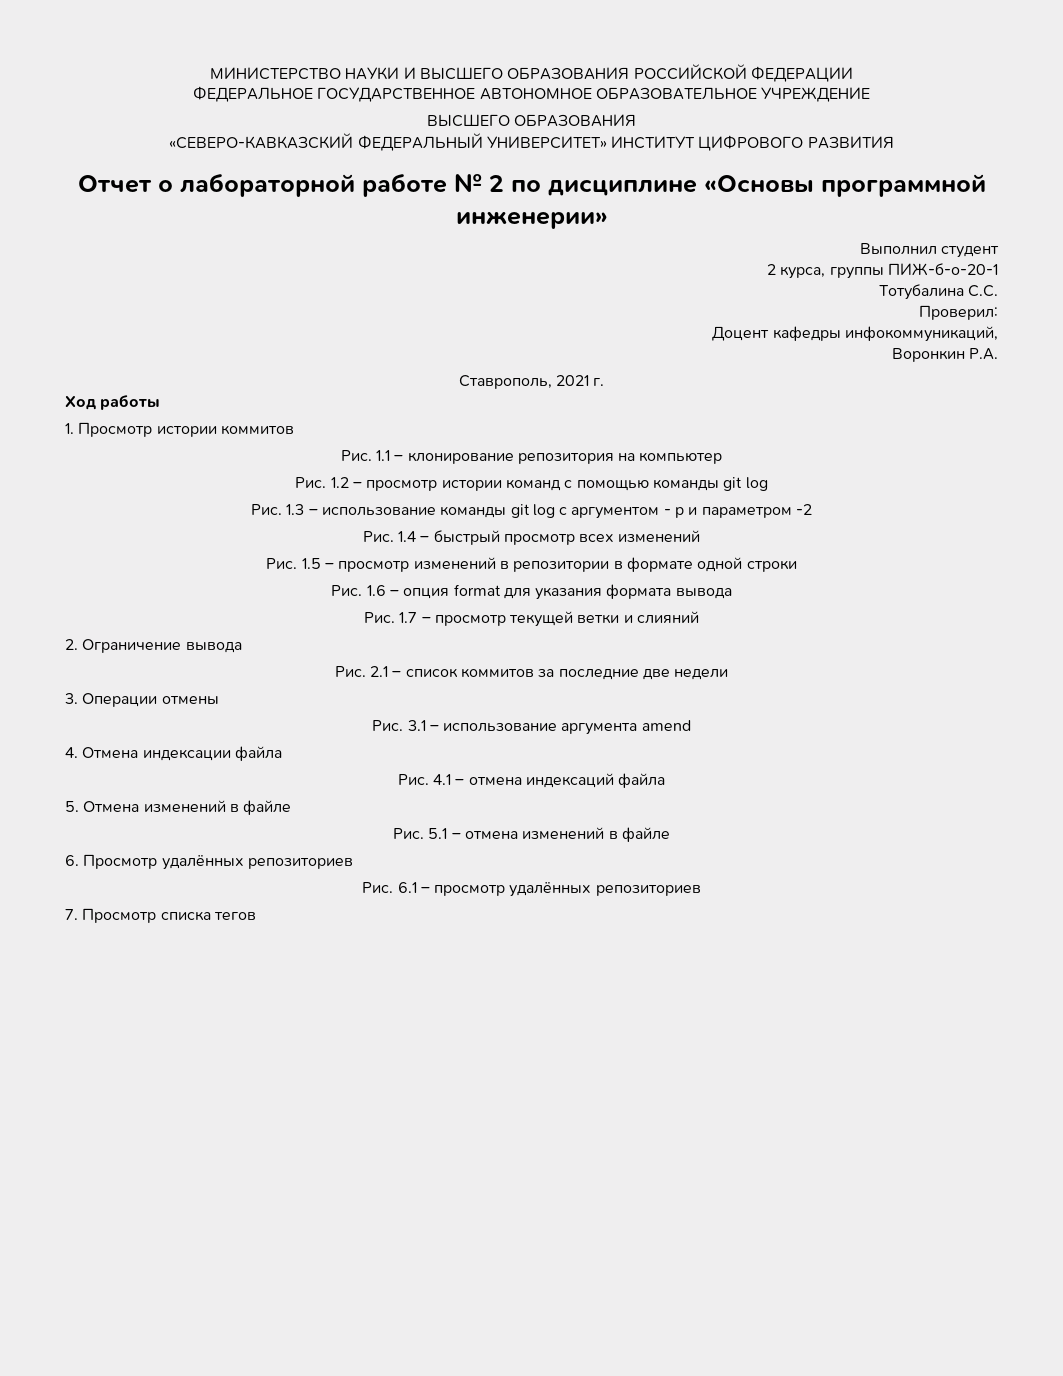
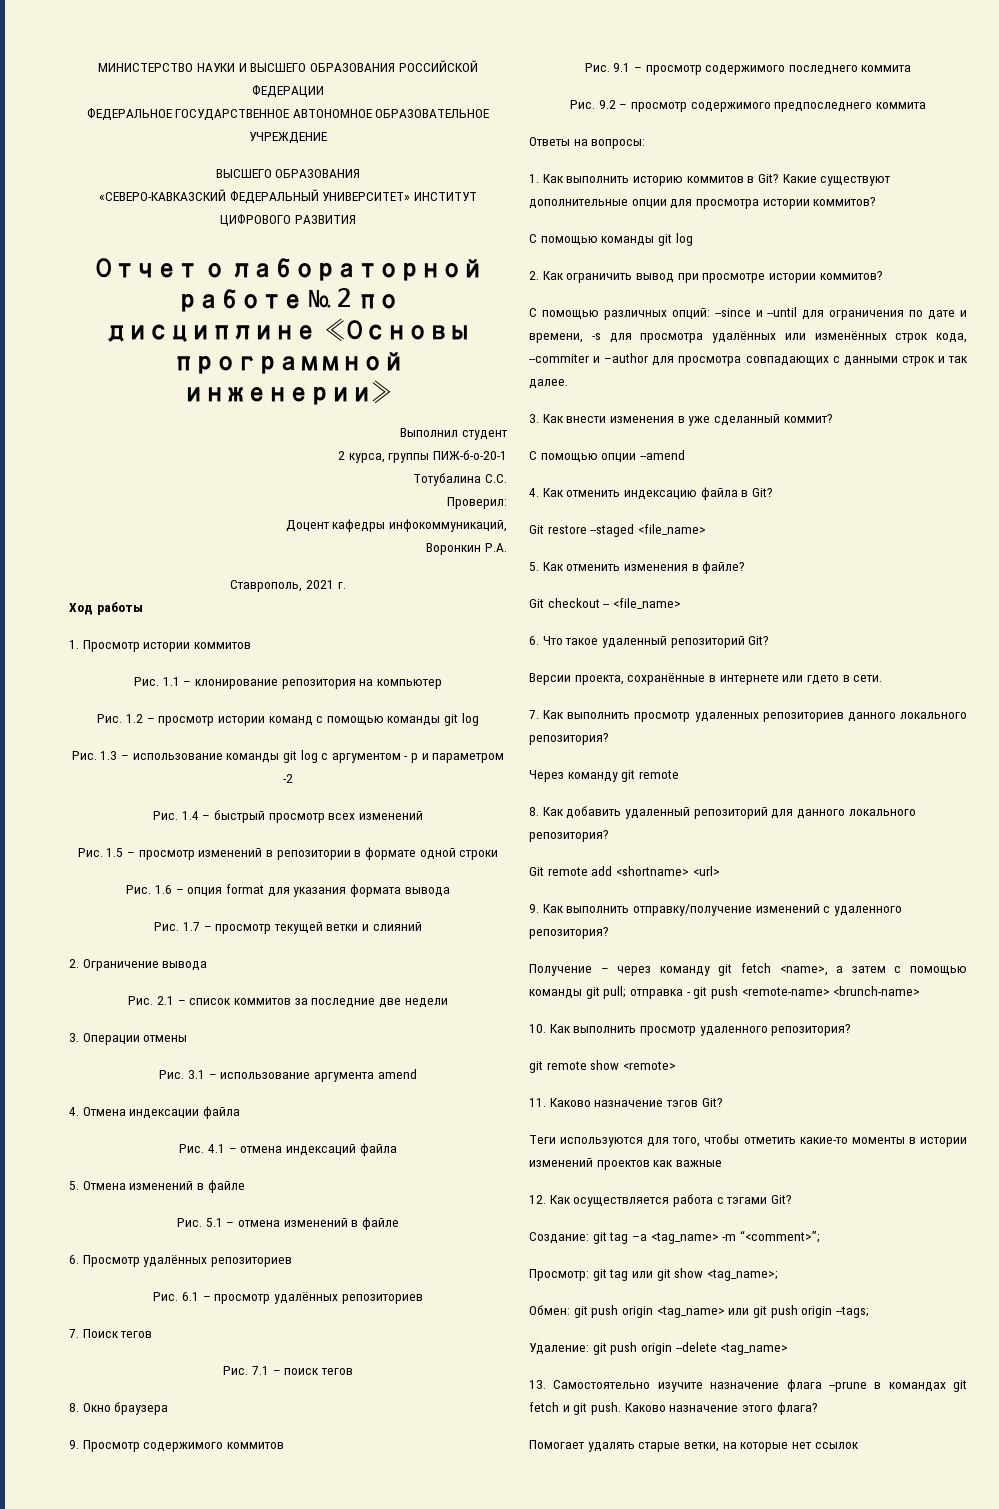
[82,908,256,923] Просмотр списка тегов -> [82,1329,153,1338] [223,1366,353,1375] [69,1402,169,1415] [69,1440,284,1452] [584,63,912,75] [570,100,926,112] [529,137,646,149] [529,174,891,186] [529,197,877,209] [529,233,693,246] [529,271,883,283] [529,307,968,320] [529,331,967,343] [529,353,969,366] [529,379,568,389] [529,414,833,426] [529,450,685,463] [529,487,773,500] [529,524,706,537] [529,561,746,574] [529,598,681,609] [529,636,770,648] [529,673,883,685] [529,710,967,722] [529,733,609,745] [529,770,679,782] [529,806,916,819] [529,830,609,842] [529,866,720,876] [529,904,902,916] [529,927,609,939] [529,963,967,976] [529,986,921,999] [529,1024,852,1036] [529,1060,676,1073] [529,1098,723,1107] [529,1134,967,1147] [529,1158,722,1170] [529,1194,792,1207] [529,1230,820,1244] [529,1268,778,1281] [529,1305,869,1318] [529,1342,789,1355] [529,1379,967,1392] [529,1402,818,1415] [529,1440,859,1452] Поиск тегов // Рис. 7.1 – поиск тегов // 8. Окно браузера // 9. Просмотр содержимого коммитов // Рис. 9.1 – просмотр содержимого последнего коммита // Рис. 9.2 – просмотр содержимого предпоследнего коммита // Ответы на вопросы: // 1. Как выполнить историю коммитов в Git? Какие существуют дополнительные опции для просмотра истории коммитов? // С помощью команды git log // 2. Как ограничить вывод при просмотре истории коммитов? // С помощью различных опций: --since и --until для ограничения по дате и времени, -s для просмотра удалённых или изменённых строк кода, --commiter и –author для просмотра совпадающих с данными строк и так далее. // 3. Как внести изменения в уже сделанный коммит? // С помощью опции --amend // 4. Как отменить индексацию файла в Git? // Git restore --staged <file_name> // 5. Как отменить изменения в файле? // Git checkout -- <file_name> // 6. Что такое удаленный репозиторий Git? // Версии проекта, сохранённые в интернете или гдето в сети. // 7. Как выполнить просмотр удаленных репозиториев данного локального репозитория? // Через команду git remote // 8. Как добавить удаленный репозиторий для данного локального репозитория? // Git remote add <shortname> <url> // 9. Как выполнить отправку/получение изменений с удаленного репозитория? // Получение – через команду git fetch <name>, а затем с помощью команды git pull; отправка - git push <remote-name> <brunch-name> // 10. Как выполнить просмотр удаленного репозитория? // git remote show <remote> // 11. Каково назначение тэгов Git? // Теги используются для того, чтобы отметить какие-то моменты в истории изменений проектов как важные // 12. Как осуществляется работа с тэгами Git? // Создание: git tag –a <tag_name> -m “<comment>”; // Просмотр: git tag или git show <tag_name>; // Обмен: git push origin <tag_name> или git push origin --tags; // Удаление: git push origin --delete <tag_name> // 13. Самостоятельно изучите назначение флага --prune в командах git fetch и git push. Каково назначение этого флага? // Помогает удалять старые ветки, на которые нет ссылок

